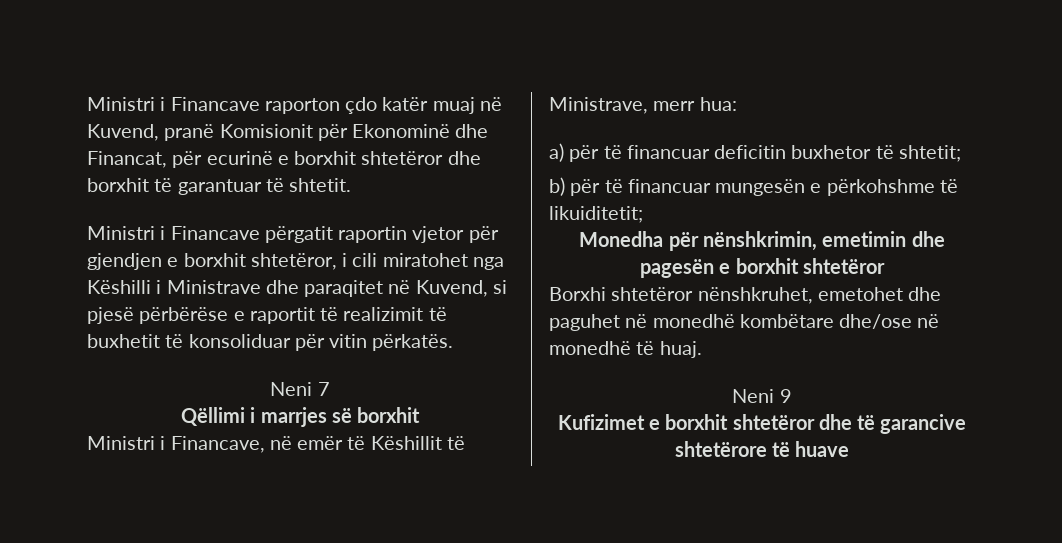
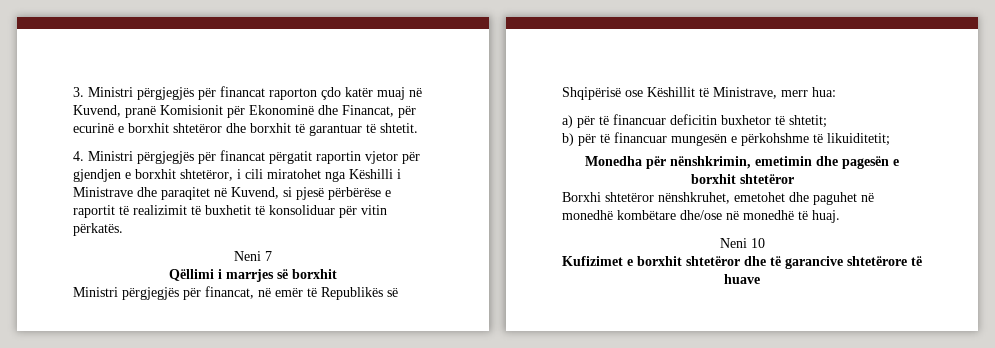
[87,97,260,111] Ministri i Financave -> [73,86,265,100] 3. Ministri përgjegjës për financat
[87,226,260,240] Ministri i Financave -> [73,150,265,164] 4. Ministri përgjegjës për financat
[160,436,366,453] i Financave, në emër të -> [122,286,398,300] [562,87,643,100] përgjegjës për financat, në emër të Republikës së Shqipërisë ose
[779,389,792,403] 9 -> [750,238,765,248] 10

